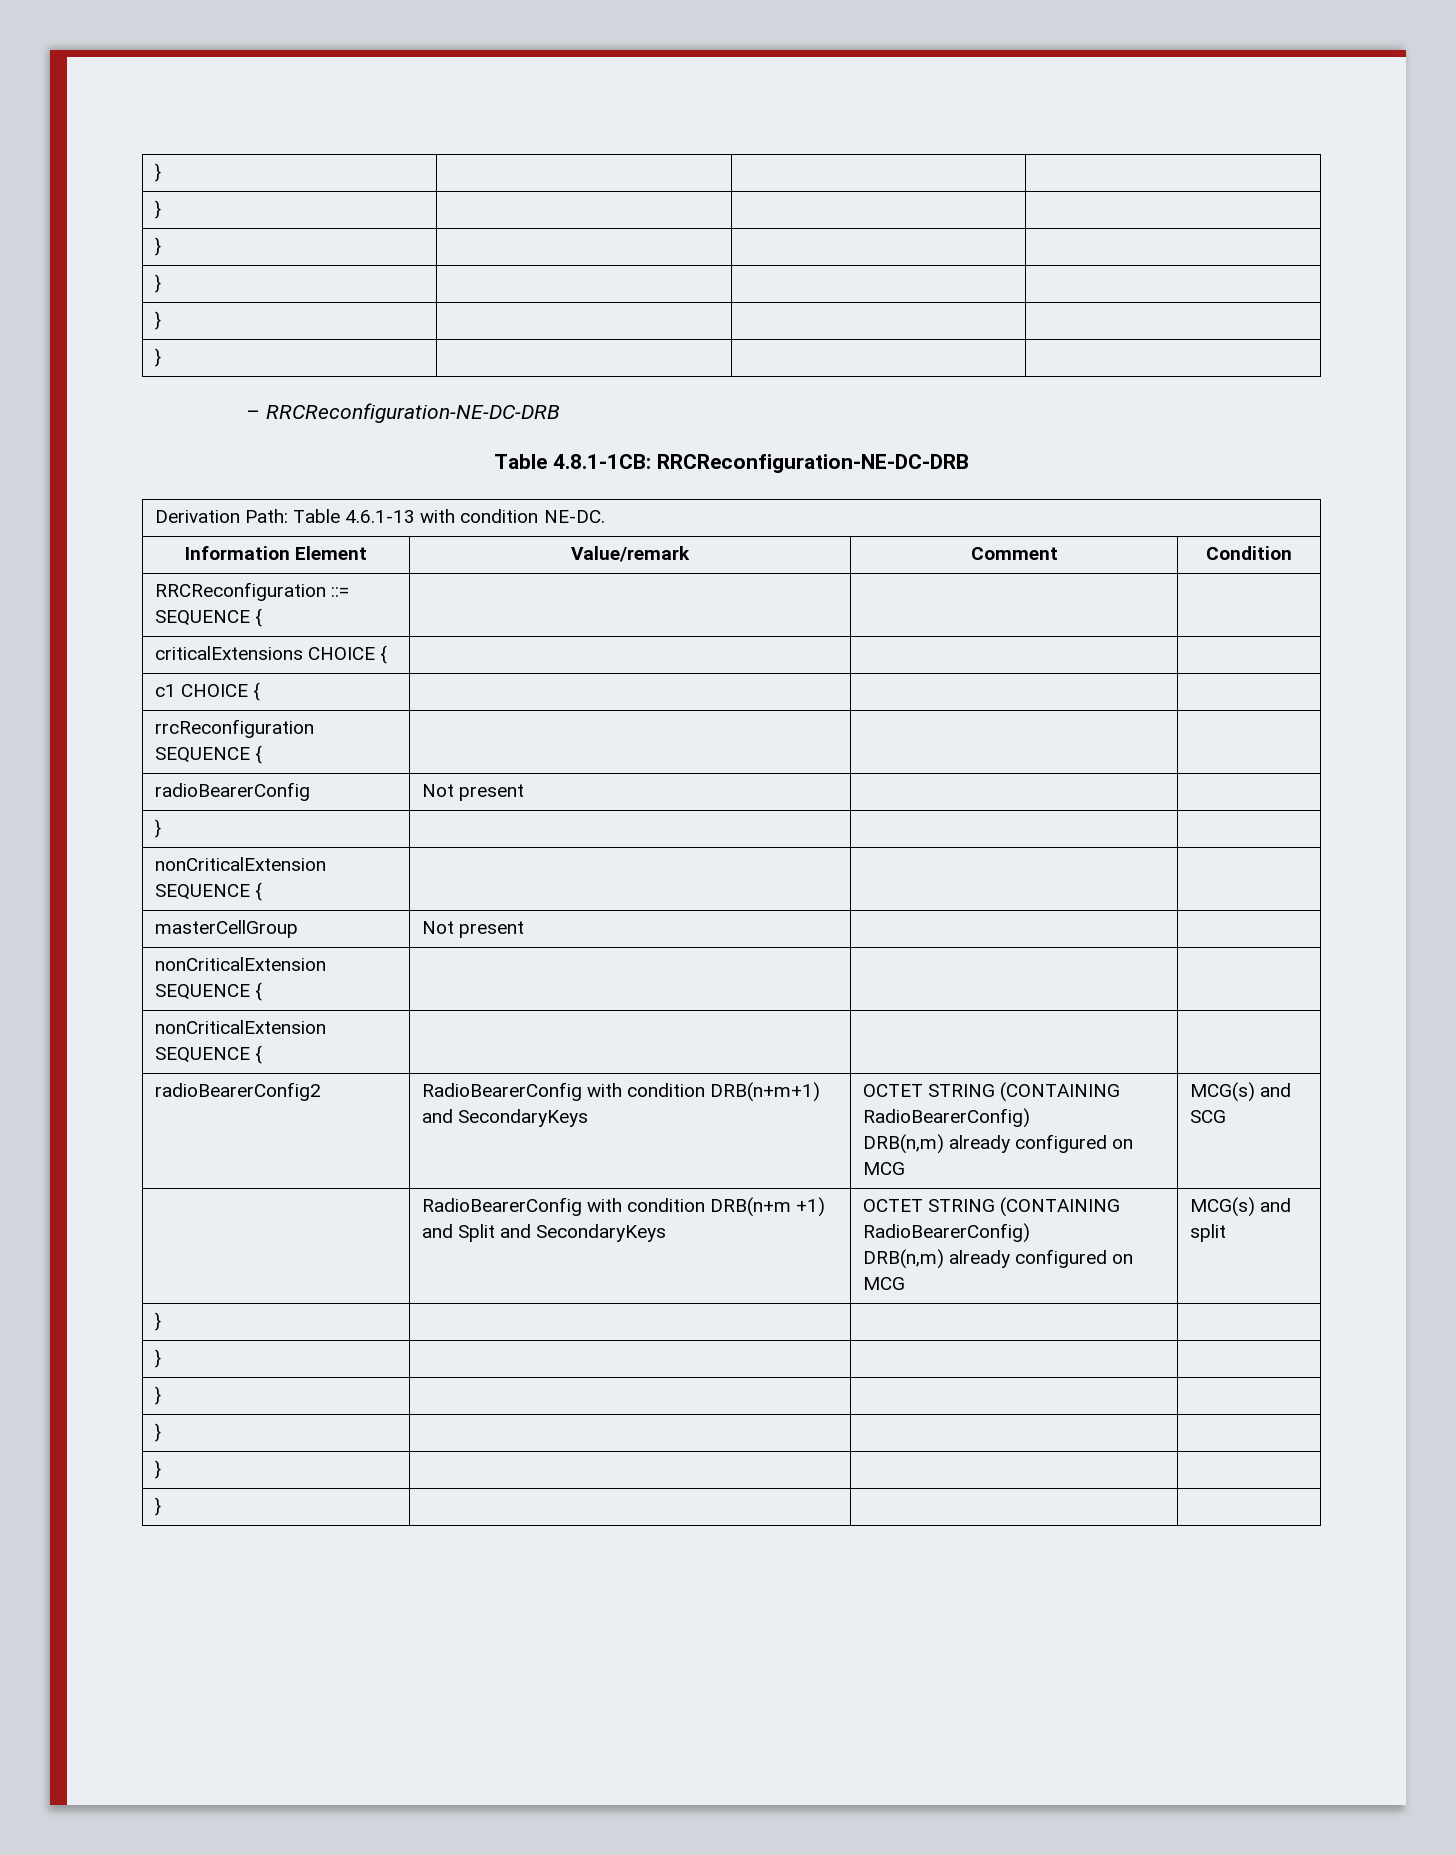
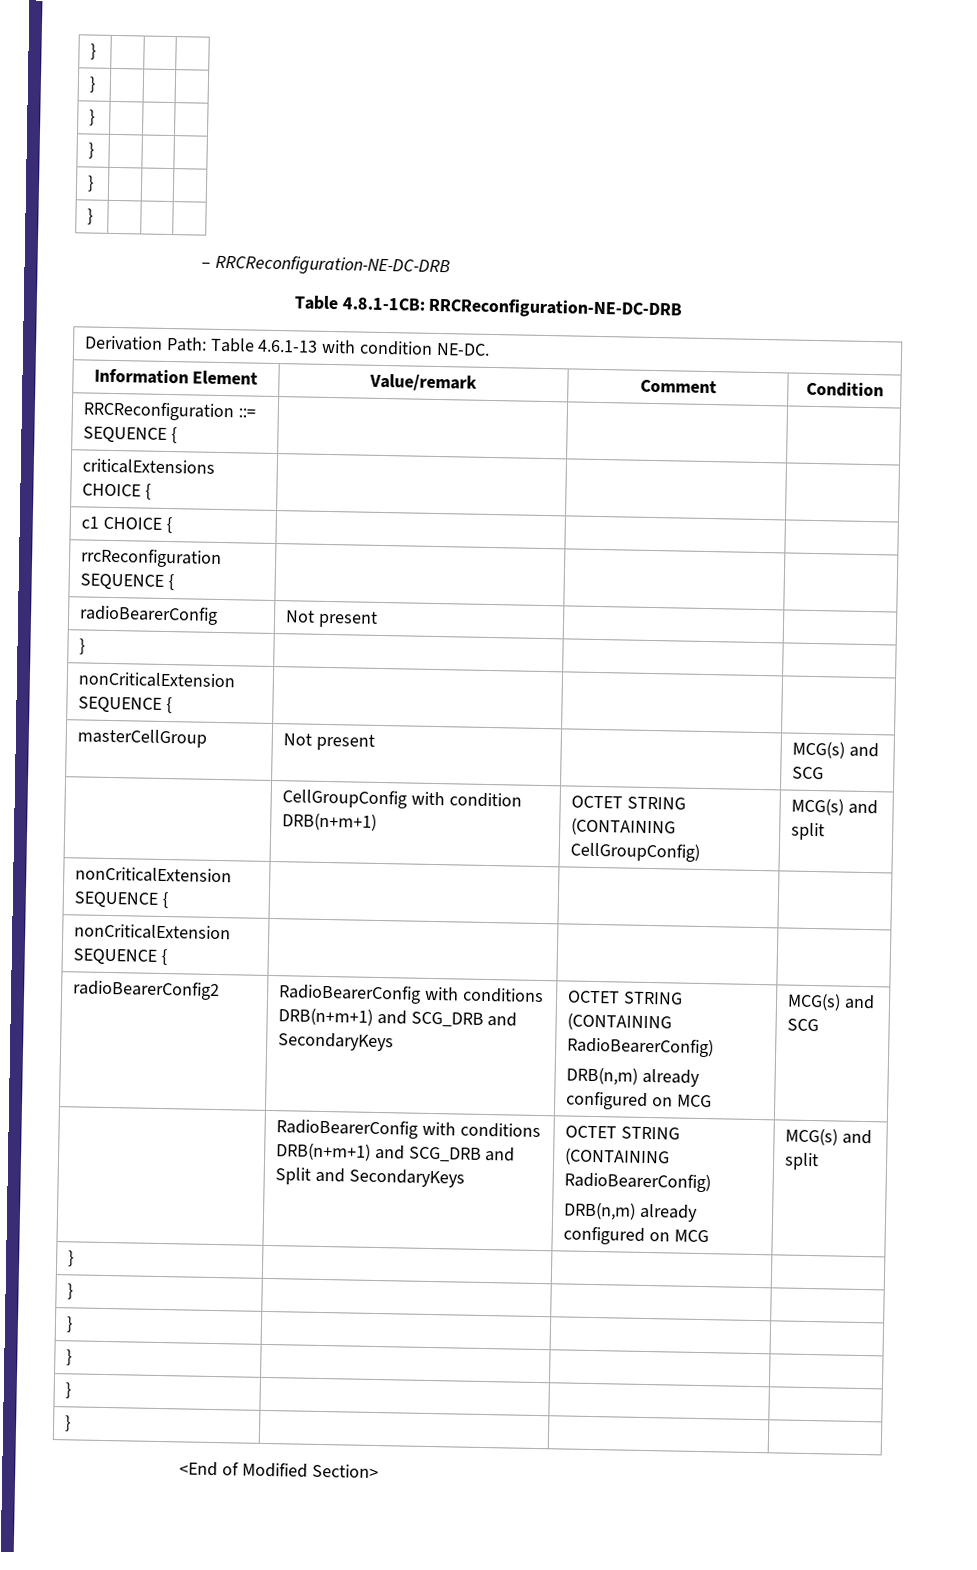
(524, 929) none -> [791,740,879,759] [791,766,824,780] [281,789,522,809] [281,812,377,831] [570,795,686,810] [570,817,676,837] [569,841,700,862] [790,797,878,816] [790,822,825,841] MCG(s) and SCG // | CellGroupConfig with condition DRB(n+m+1) | OCTET STRING (CONTAINING CellGroupConfig) | MCG(s) and split
[627,1082,821,1102] [421,1109,453,1123] condition DRB(n+m+1) and -> [461,987,544,1004] [277,1007,518,1027] conditions DRB(n+m+1) and SCG_DRB and
[627,1197,826,1217] condition DRB(n+m +1) -> [459,1122,541,1139] [275,1142,482,1162] conditions DRB(n+m+1) and SCG_DRB
(161, 1506) none -> [179,1461,380,1479] // <End of Modified Section>

